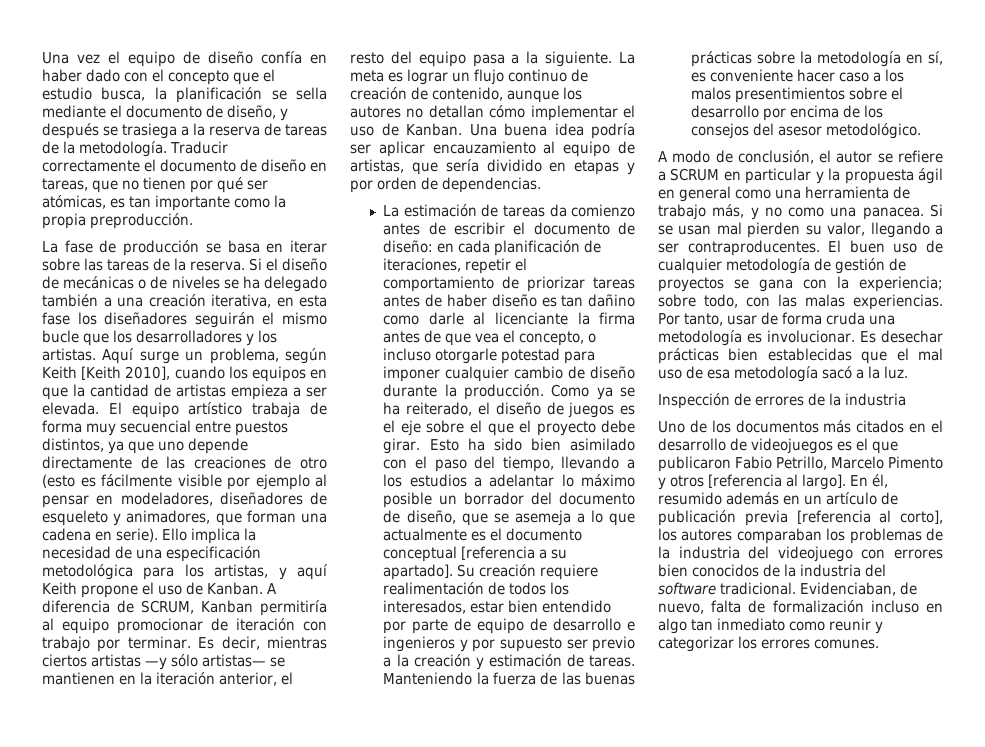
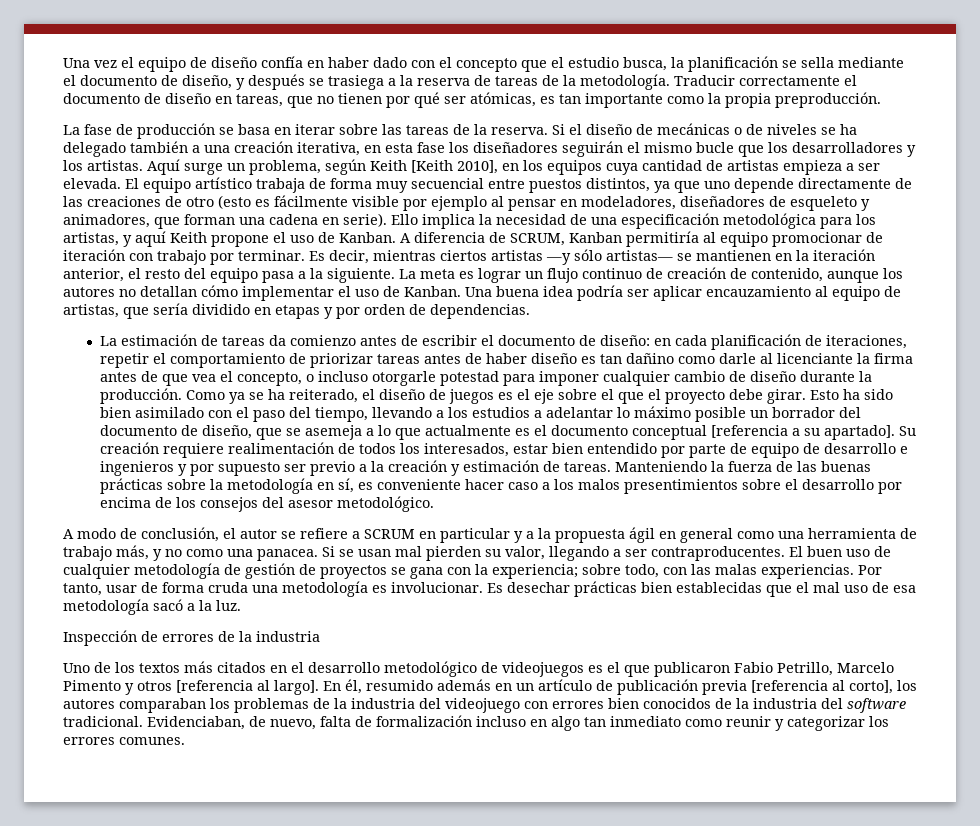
[174,366,225,379] cuando -> [502,163,519,171] en
[309,369,327,379] [42,384,85,400] en que la -> [606,163,638,175] cuya
(824, 177) none -> [526,531,534,539] a
[735,420,819,433] documentos -> [139,663,180,673] textos
(726, 444) none -> [384,661,477,677] metodológico

